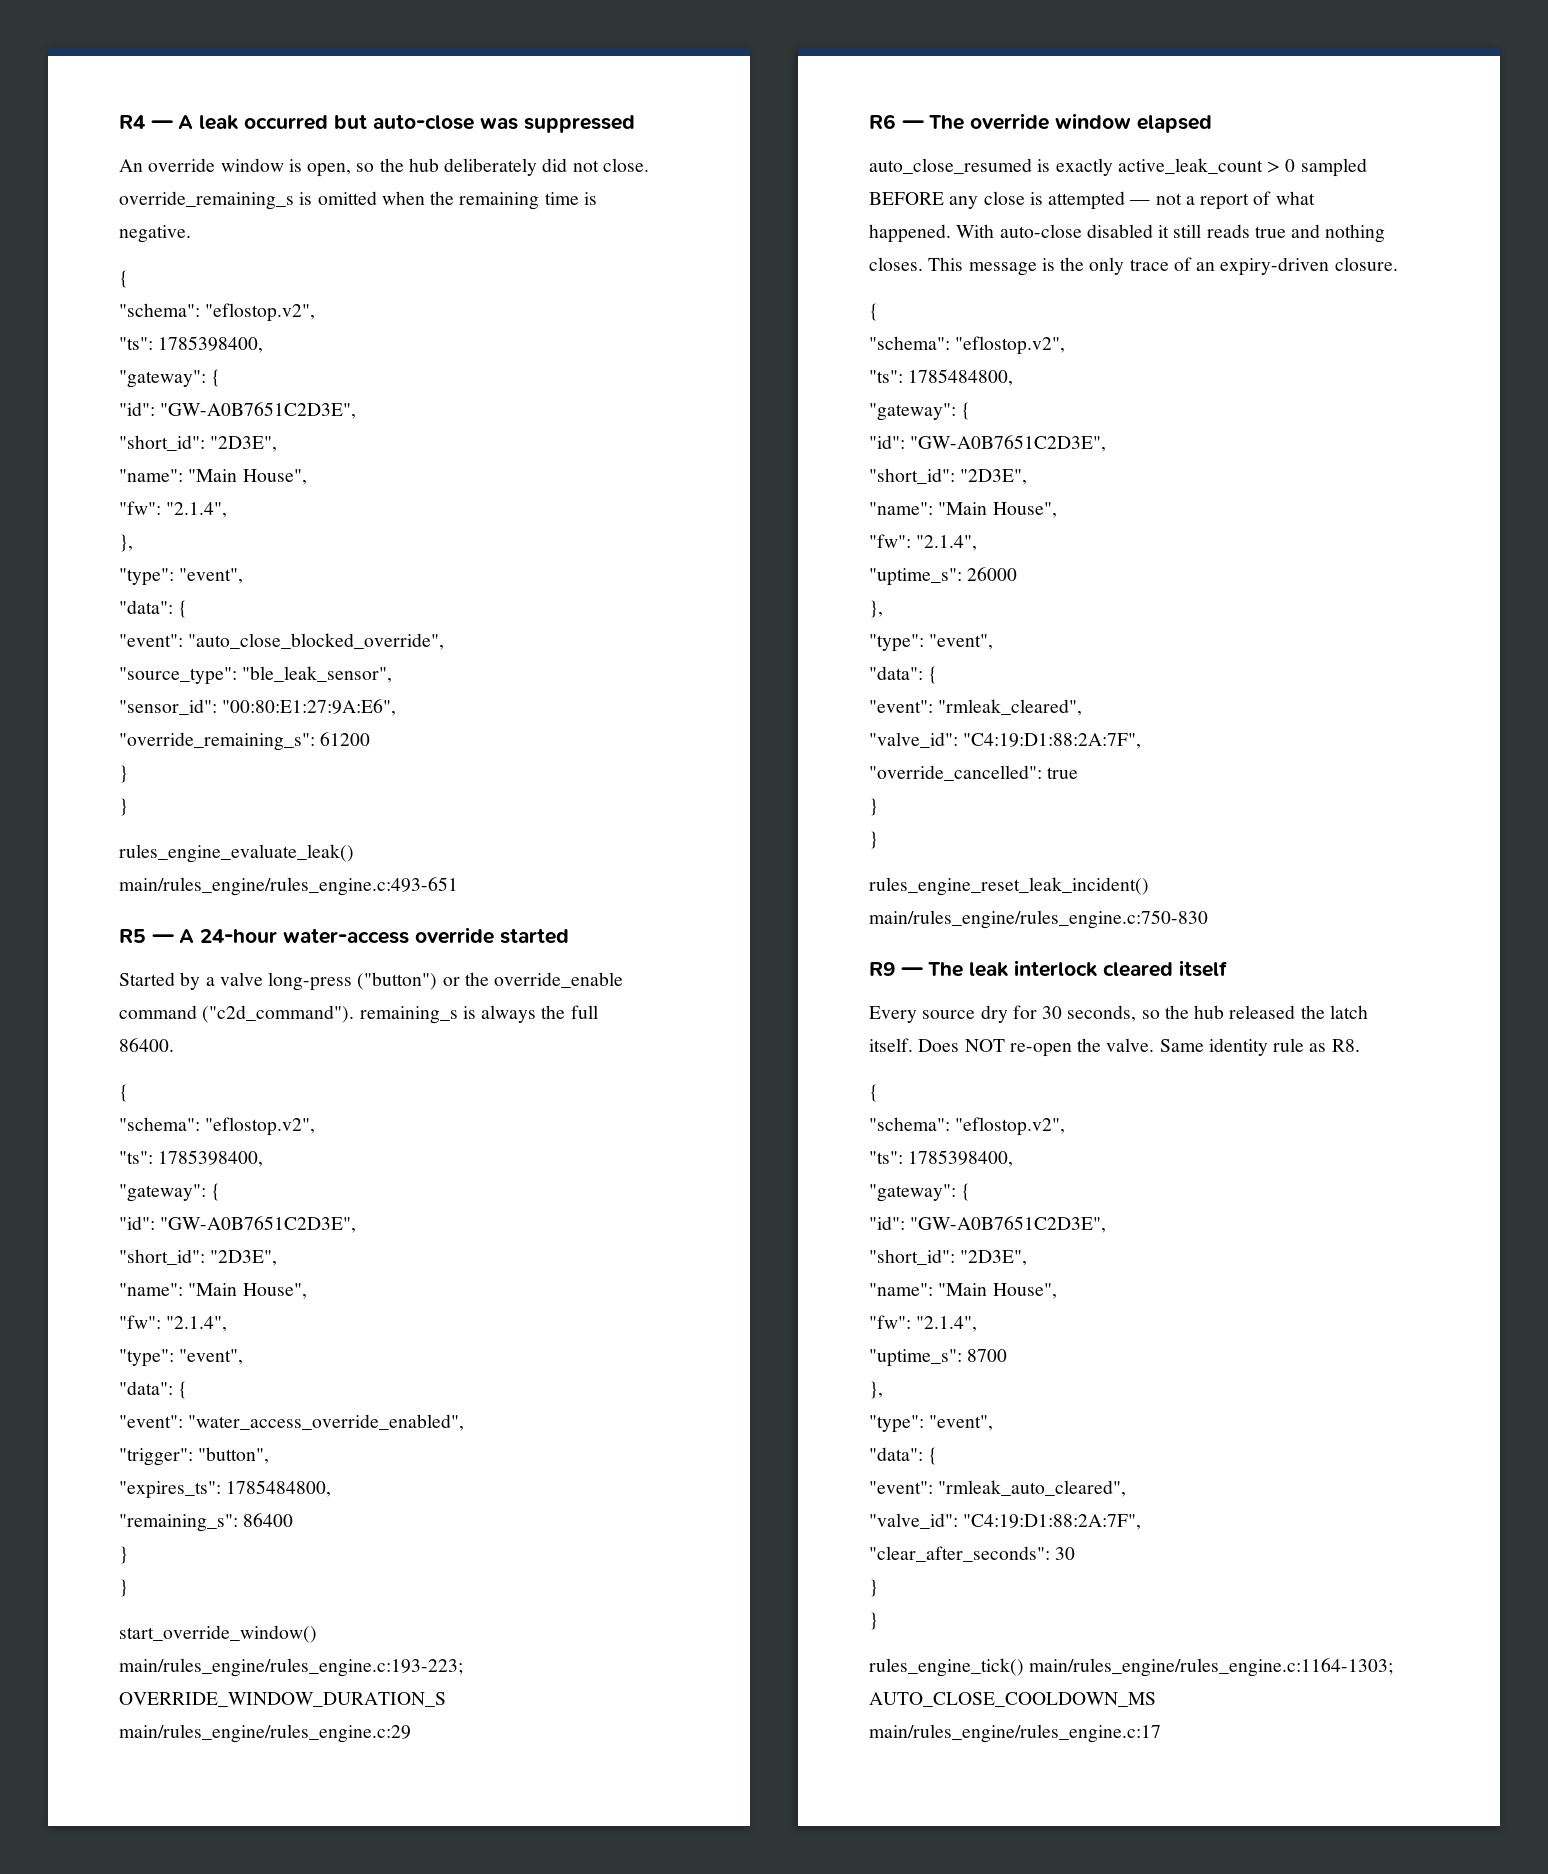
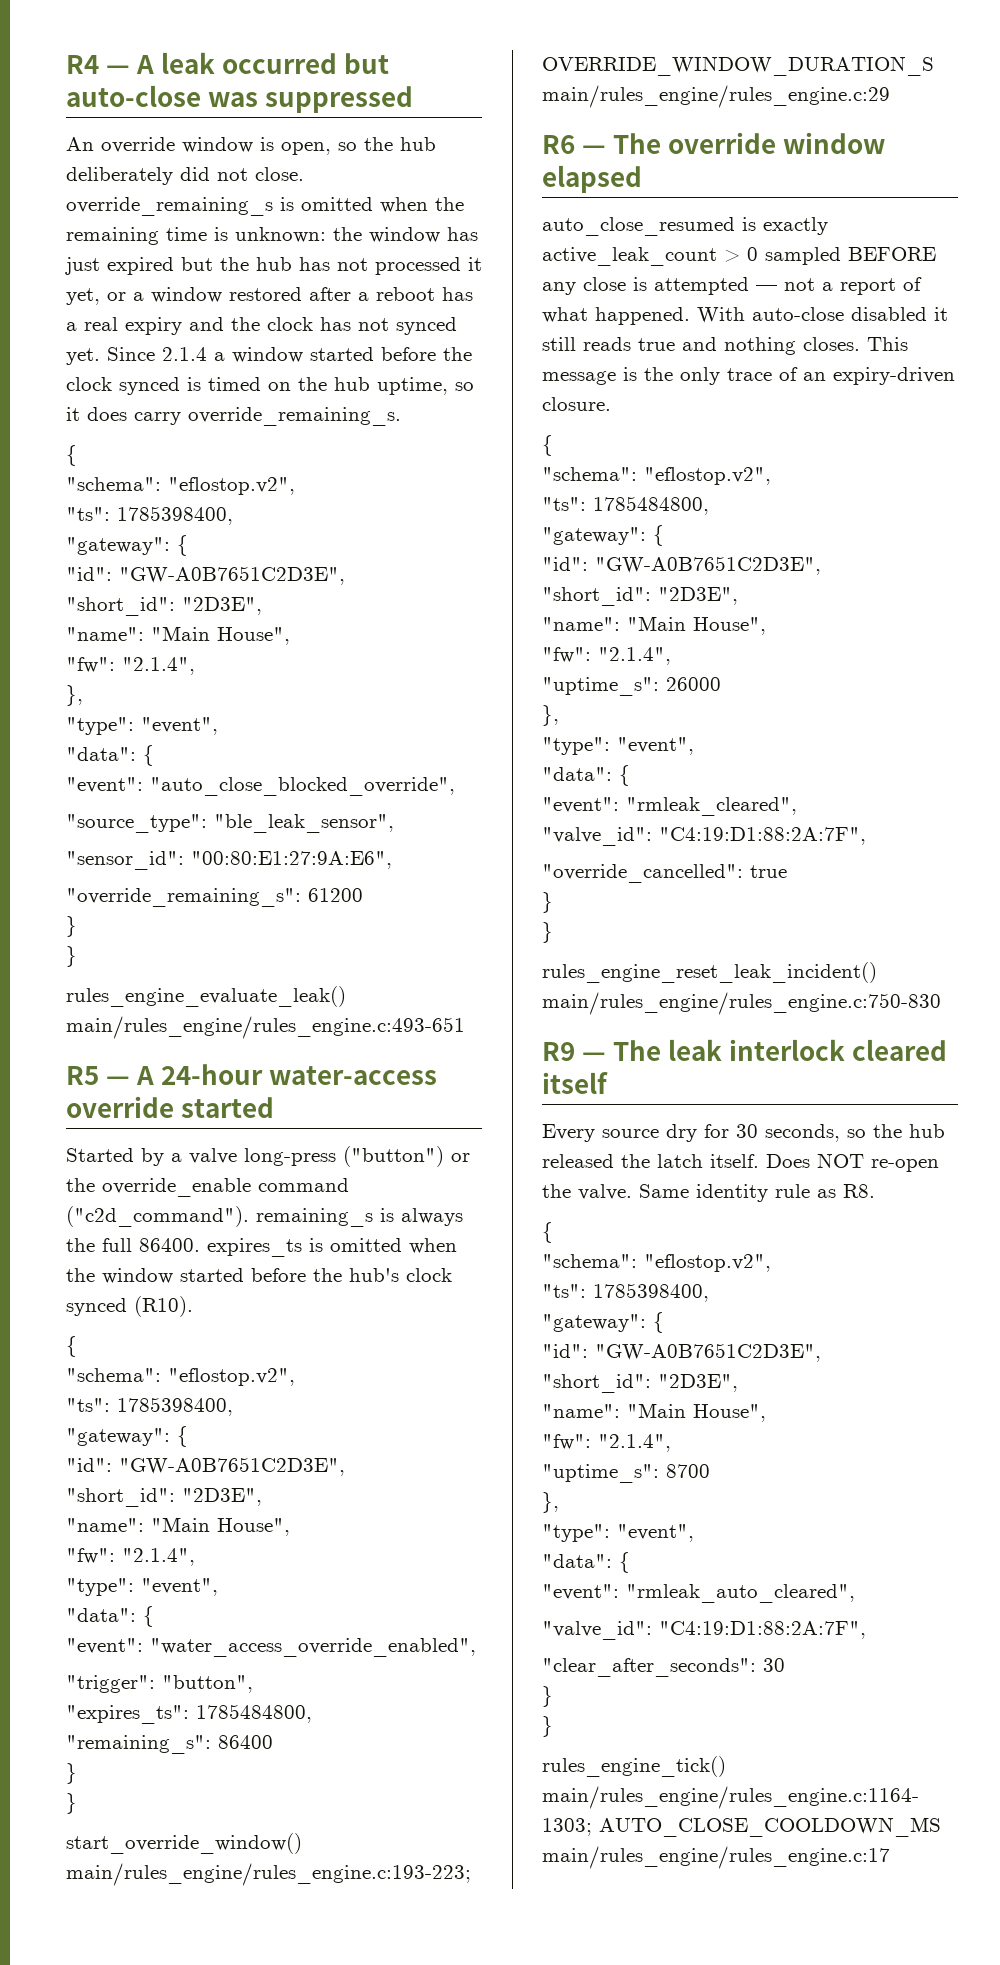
[119,225,191,243] negative. -> [235,227,478,243] [65,257,482,275] [66,287,473,305] [66,317,457,335] [66,347,472,365] [66,377,474,395] [66,407,401,426] unknown: the window has just expired but the hub has not processed it yet, or a window restored after a reboot has a real expiry and the clock has not synced yet. Since 2.1.4 a window started before the clock synced is timed on the hub uptime, so it does carry override_remaining_s.
(174, 1045) none -> [207,1238,457,1257] [66,1268,452,1284] [66,1296,193,1317] expires_ts is omitted when the window started before the hub's clock synced (R10).

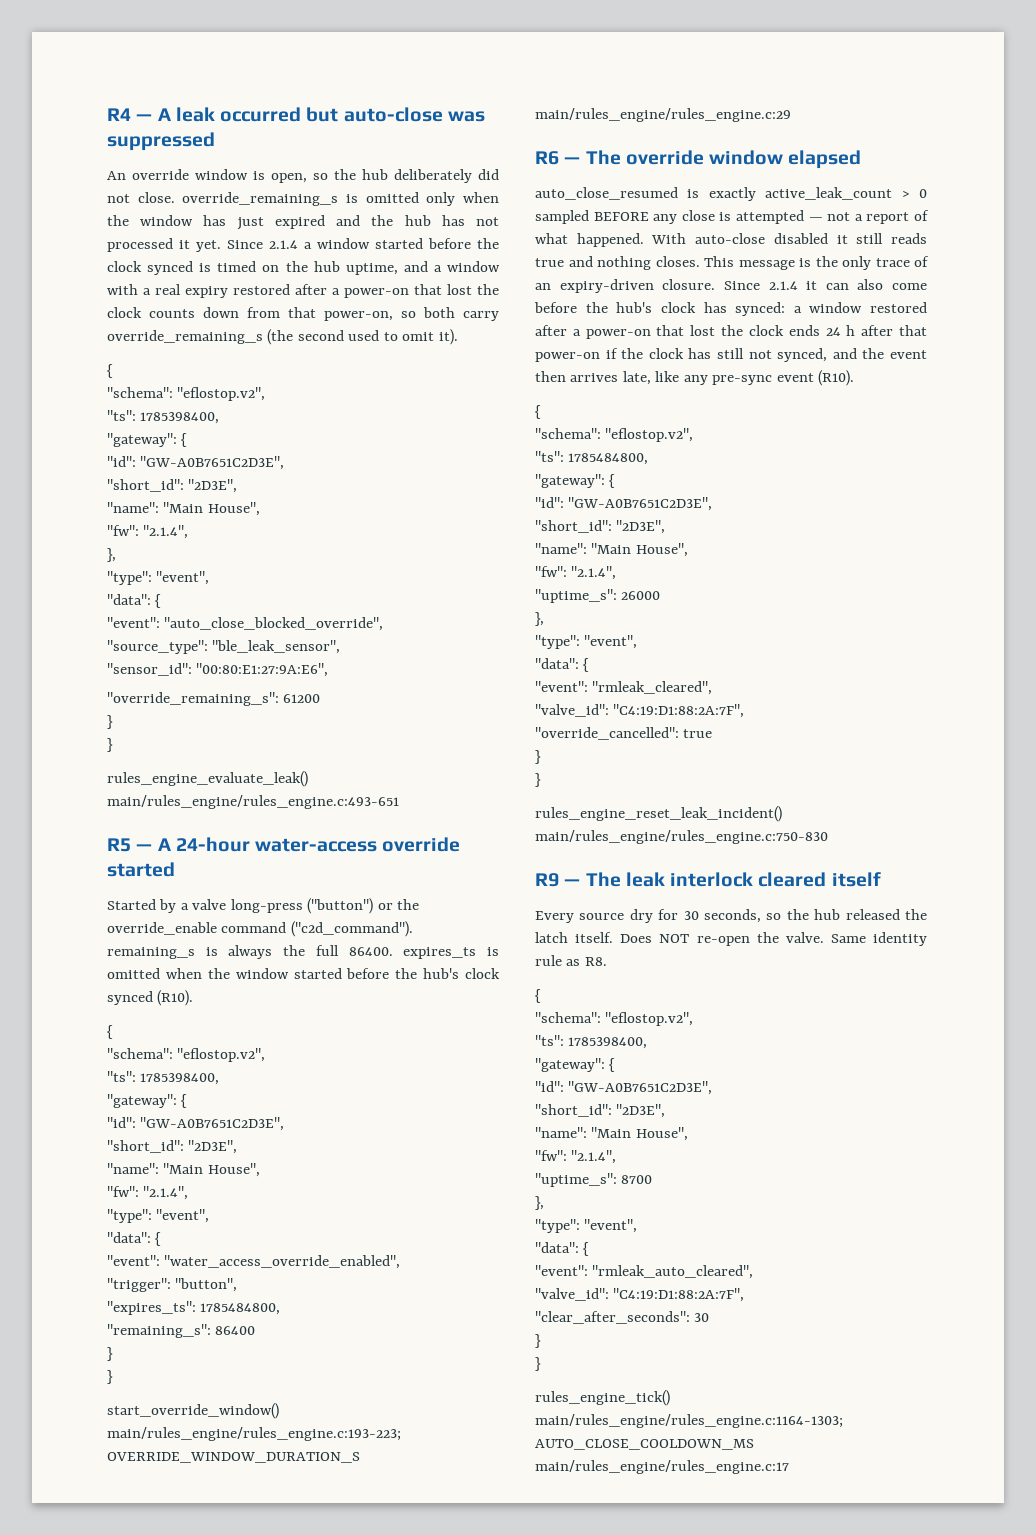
[380,197,464,213] [66,227,362,245] when the remaining time is unknown: the -> [426,192,499,206] [107,215,129,226] only when the
[181,257,213,271] but -> [336,215,361,226] and
[66,287,473,305] [66,317,457,335] yet, or a window restored after a reboot has a real expiry and the clock has not synced -> (190, 244) none
[455,382,474,391] [66,407,401,426] so it does carry override_remaining_s. -> [403,261,500,272] [107,284,499,298] [107,307,499,321] [107,329,458,345] and a window with a real expiry restored after a power-on that lost the clock counts down from that power-on, so both carry override_remaining_s (the second used to omit it).
(611, 404) none -> [723,279,927,290] [534,302,927,316] [535,325,927,339] [535,348,927,362] [535,370,855,386] Since 2.1.4 it can also come before the hub's clock has synced: a window restored after a power-on that lost the clock ends 24 h after that power-on if the clock has still not synced, and the event then arrives late, like any pre-sync event (R10).

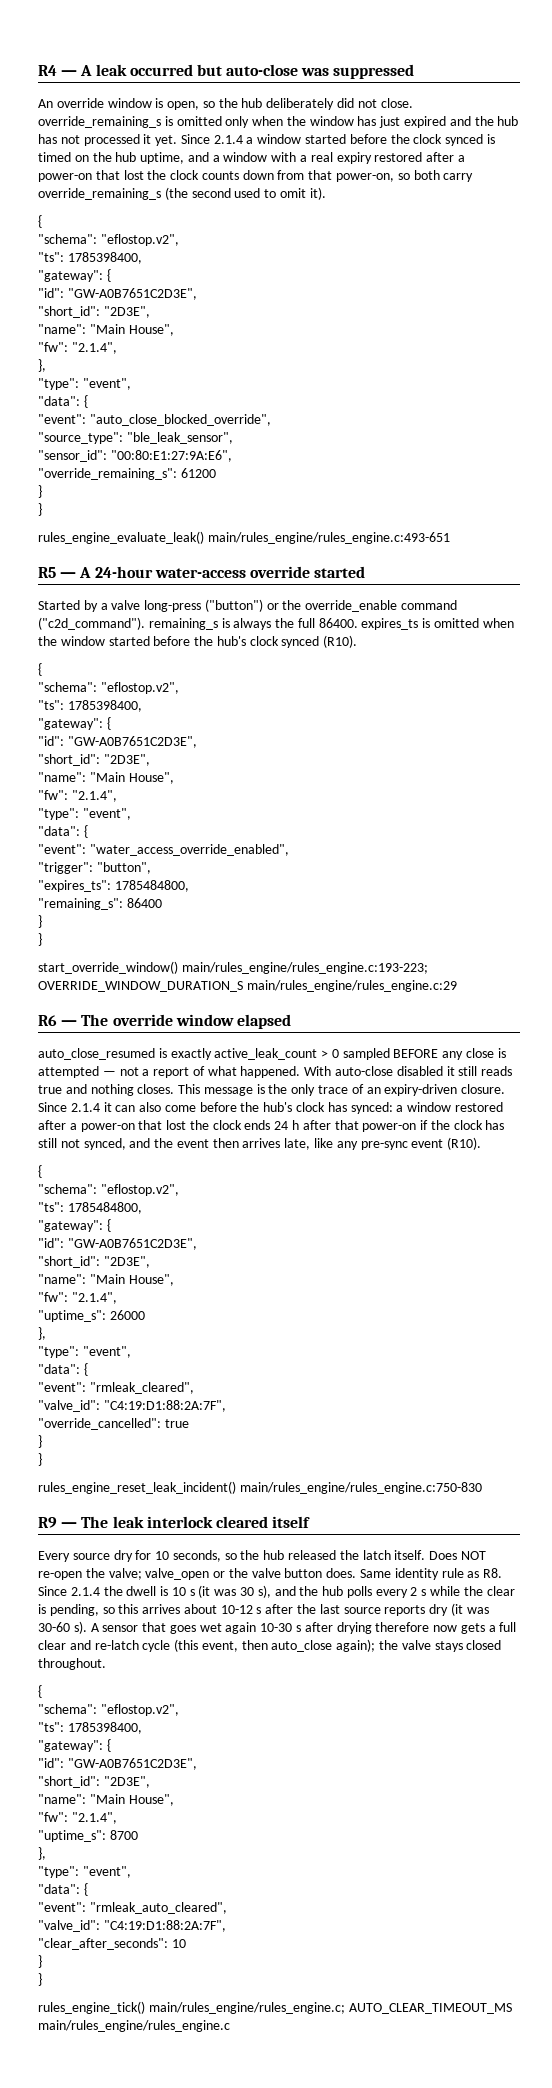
[683,911,699,920] 30 -> [155,1551,170,1560] 10
[785,932,824,943] valve. -> [108,1568,357,1580] valve; valve_open or the valve button does.
(607, 961) none -> [38,1585,515,1598] [38,1603,489,1616] [38,1621,517,1634] [38,1639,502,1652] [38,1658,106,1670] Since 2.1.4 the dwell is 10 s (it was 30 s), and the hub polls every 2 s while the clear is pending, so this arrives about 10-12 s after the last source reports dry (it was 30-60 s). A sensor that goes wet again 10-30 s after drying therefore now gets a full clear and re-latch cycle (this event, then auto_close again); the valve stays closed throughout.
[694,1313,710,1322] 30 -> [171,1939,186,1948] 10
[535,1414,843,1428] [535,1439,754,1450] [535,1460,789,1474] main/rules_engine/rules_engine.c:1164-1303; AUTO_CLOSE_COOLDOWN_MS main/rules_engine/rules_engine.c:17 -> [148,2002,512,2014] [38,2020,230,2032] main/rules_engine/rules_engine.c; AUTO_CLEAR_TIMEOUT_MS main/rules_engine/rules_engine.c

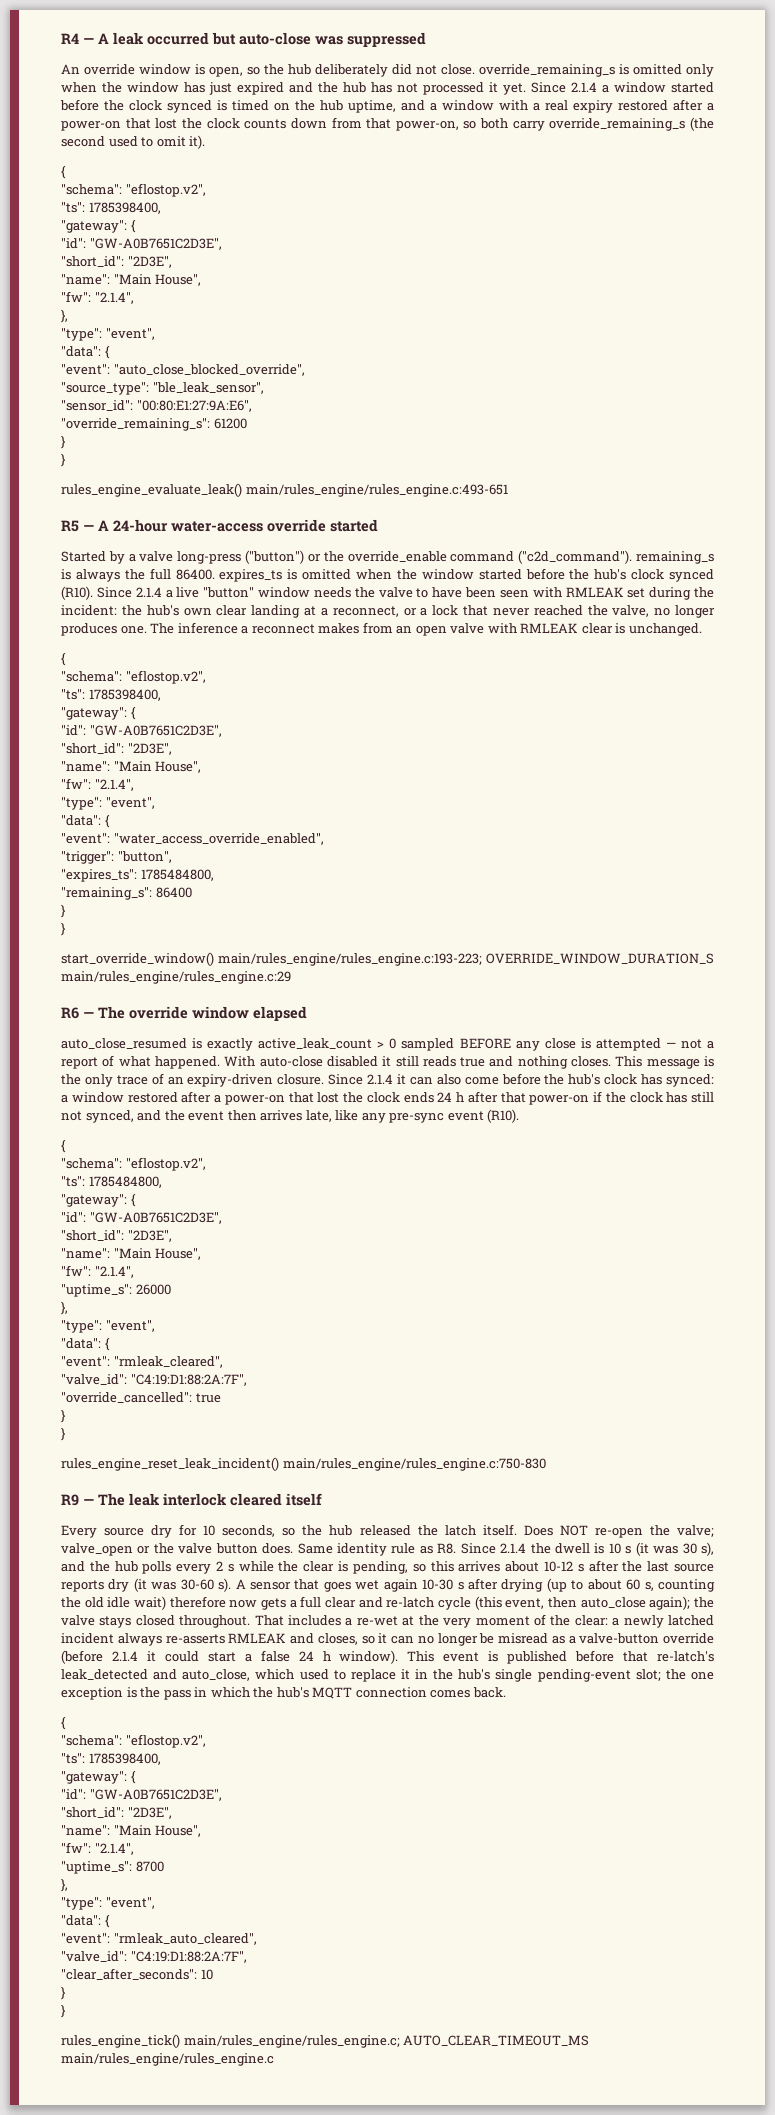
(358, 641) none -> [96,587,714,600] [61,605,715,618] [61,622,702,636] Since 2.1.4 a live "button" window needs the valve to have been seen with RMLEAK set during the incident: the hub's own clear landing at a reconnect, or a lock that never reached the valve, no longer produces one. The inference a reconnect makes from an open valve with RMLEAK clear is unchanged.
(372, 1628) none -> [546,1578,716,1592] [61,1596,166,1610] (up to about 60 s, counting the old idle wait)
(106, 1664) none -> [254,1614,715,1628] [61,1633,714,1646] [61,1650,714,1664] [61,1669,714,1682] [61,1687,506,1700] That includes a re-wet at the very moment of the clear: a newly latched incident always re-asserts RMLEAK and closes, so it can no longer be misread as a valve-button override (before 2.1.4 it could start a false 24 h window). This event is published before that re-latch's leak_detected and auto_close, which used to replace it in the hub's single pending-event slot; the one exception is the pass in which the hub's MQTT connection comes back.

